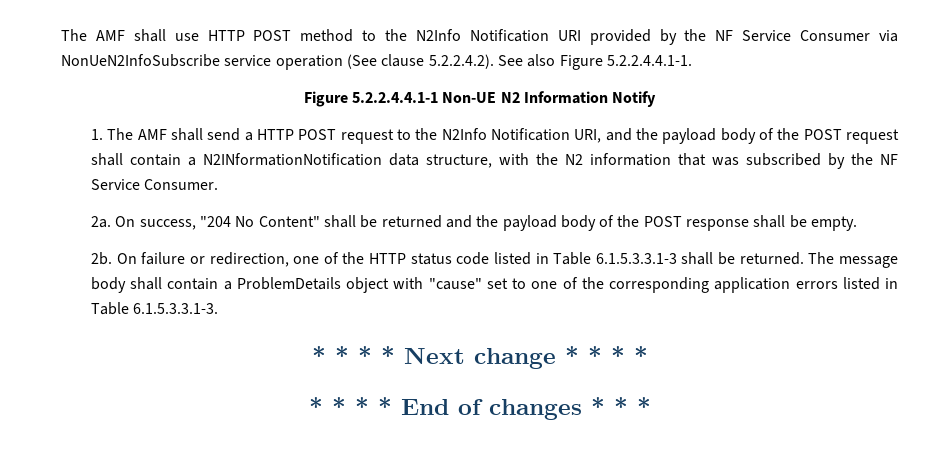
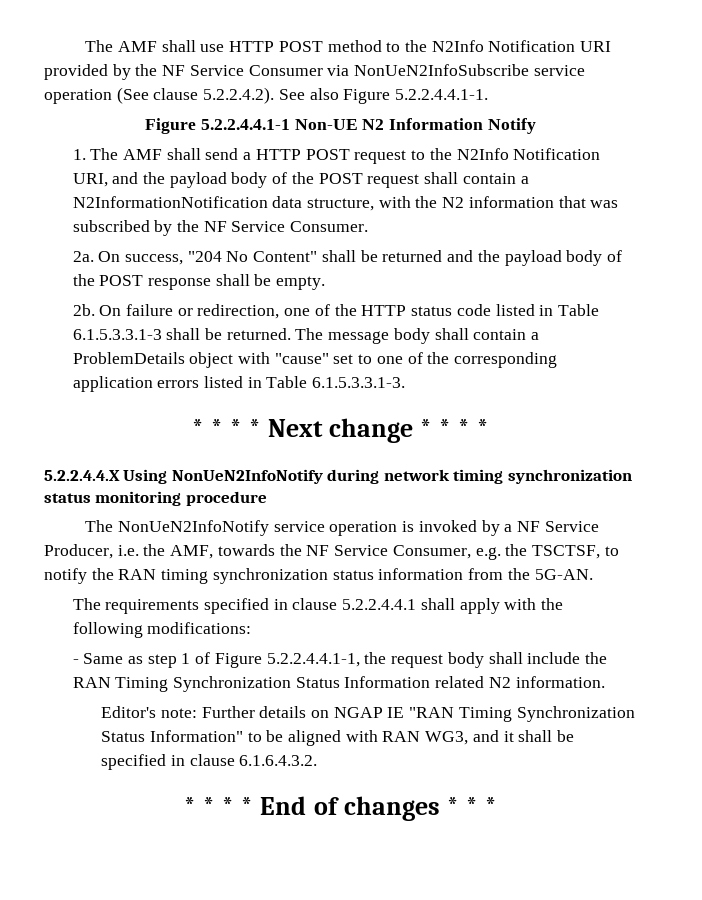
[203,153,383,166] N2INformationNotification -> [72,196,268,208] N2InformationNotification
(648, 355) none -> [44,469,632,484] [44,491,267,506] [85,520,599,536] [44,544,619,560] [44,568,593,584] [72,598,564,614] [72,622,252,638] [72,652,607,668] [72,676,605,692] [101,706,635,722] [101,730,575,746] [101,754,318,770] // 5.2.2.4.4.X Using NonUeN2InfoNotify during network timing synchronization status monitoring procedure // The NonUeN2InfoNotify service operation is invoked by a NF Service Producer, i.e. the AMF, towards the NF Service Consumer, e.g. the TSCTSF, to notify the RAN timing synchronization status information from the 5G-AN. // The requirements specified in clause 5.2.2.4.4.1 shall apply with the following modifications: // - Same as step 1 of Figure 5.2.2.4.4.1-1, the request body shall include the RAN Timing Synchronization Status Information related N2 information. // Editor's note: Further details on NGAP IE "RAN Timing Synchronization Status Information" to be aligned with RAN WG3, and it shall be specified in clause 6.1.6.4.3.2.

